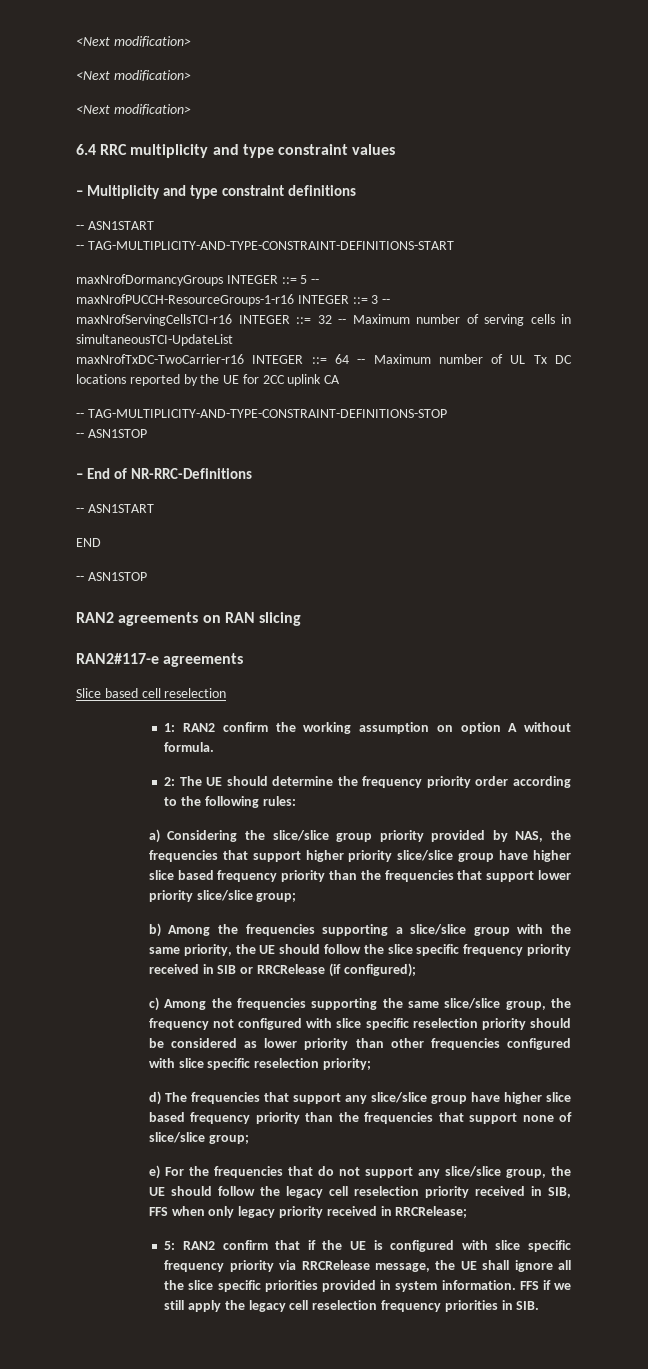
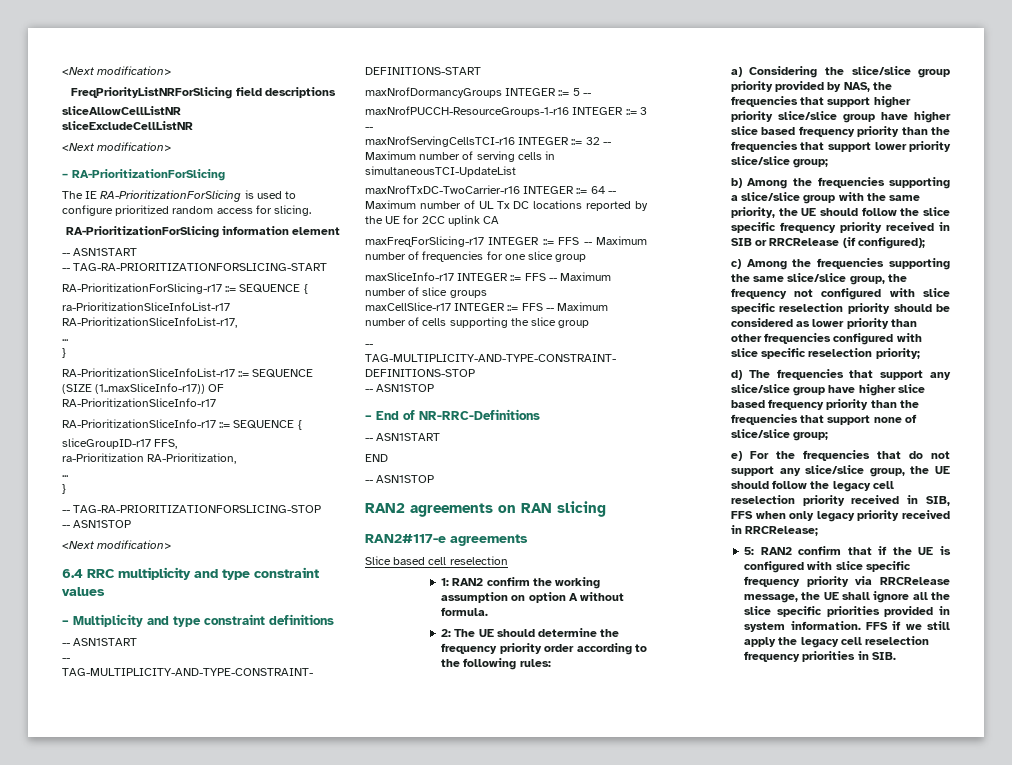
[76,36,191,47] [76,70,191,81] <Next modification> // <Next modification> -> [62,66,172,75] [71,87,336,99] [62,106,181,115] [62,121,193,130] [62,142,172,151] [62,169,225,181] [62,190,297,202] [62,205,312,216] [65,226,341,238] [62,248,138,256] [62,263,328,271] [62,283,308,294] [62,302,230,311] [62,317,237,328] [62,339,68,341] [62,348,66,358] [62,368,314,378] [62,383,225,394] [62,398,216,407] [62,419,302,430] [62,438,178,449] [62,453,237,464] [62,475,68,477] [62,484,66,494] [62,505,322,513] [62,520,132,528] <Next modification> // FreqPriorityListNRForSlicing field descriptions // sliceAllowCellListNR // sliceExcludeCellListNR // <Next modification> // – RA-PrioritizationForSlicing // The IE RA-PrioritizationForSlicing is used to configure prioritized random access for slicing. // RA-PrioritizationForSlicing information element // -- ASN1START // -- TAG-RA-PRIORITIZATIONFORSLICING-START // RA-PrioritizationForSlicing-r17 ::= SEQUENCE { // ra-PrioritizationSliceInfoList-r17 RA-PrioritizationSliceInfoList-r17, // ... // } // RA-PrioritizationSliceInfoList-r17 ::= SEQUENCE (SIZE (1..maxSliceInfo-r17)) OF RA-PrioritizationSliceInfo-r17 // RA-PrioritizationSliceInfo-r17 ::= SEQUENCE { // sliceGroupID-r17 FFS, // ra-Prioritization RA-Prioritization, // ... // } // -- TAG-RA-PRIORITIZATIONFORSLICING-STOP // -- ASN1STOP
(341, 379) none -> [365,236,647,247] [365,251,587,262] [365,272,612,281] [365,287,487,298] [365,302,609,311] [365,317,590,328] // maxFreqForSlicing-r17 INTEGER ::= FFS -- Maximum number of frequencies for one slice group // maxSliceInfo-r17 INTEGER ::= FFS -- Maximum number of slice groups // maxCellSlice-r17 INTEGER ::= FFS -- Maximum number of cells supporting the slice group

